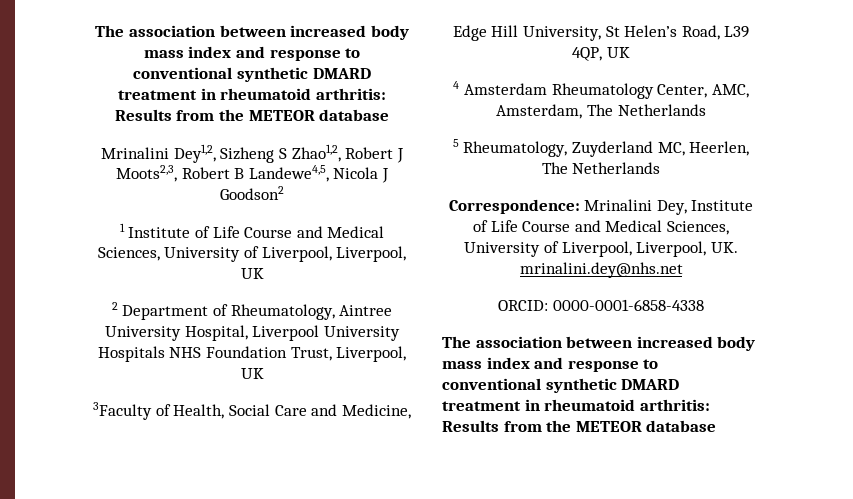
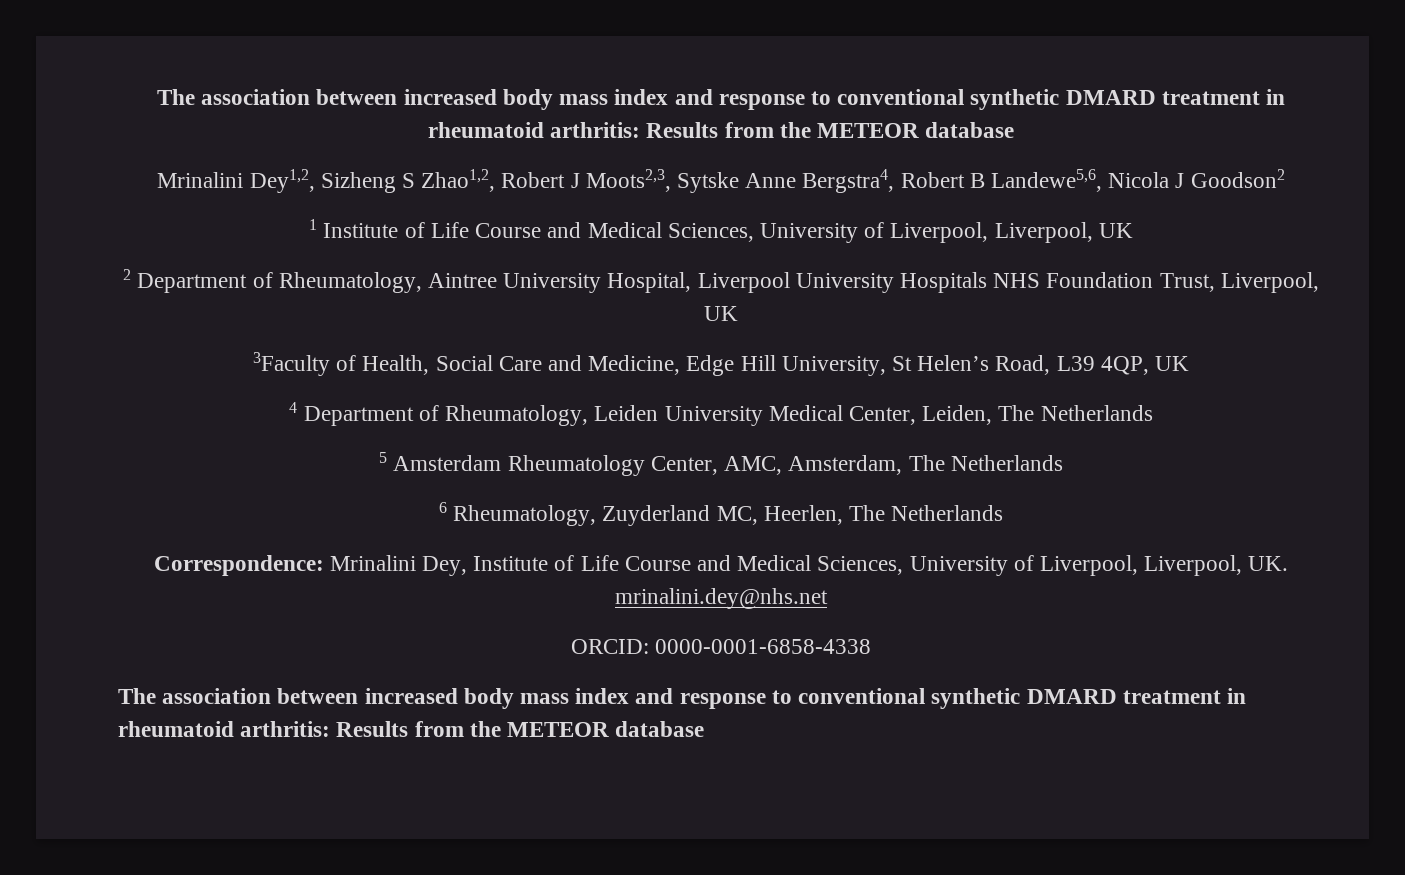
(178, 173) none -> [676,169,895,193] Sytske Anne Bergstra4,
[248,165,329,182] Landewe4,5, -> [991,169,1103,192] Landewe5,6,
(460, 85) none -> [303,405,1153,426] [379,452,388,463] Department of Rheumatology, Leiden University Medical Center, Leiden, The Netherlands // 5
[452,139,459,147] 5 -> [438,502,447,513] 6

